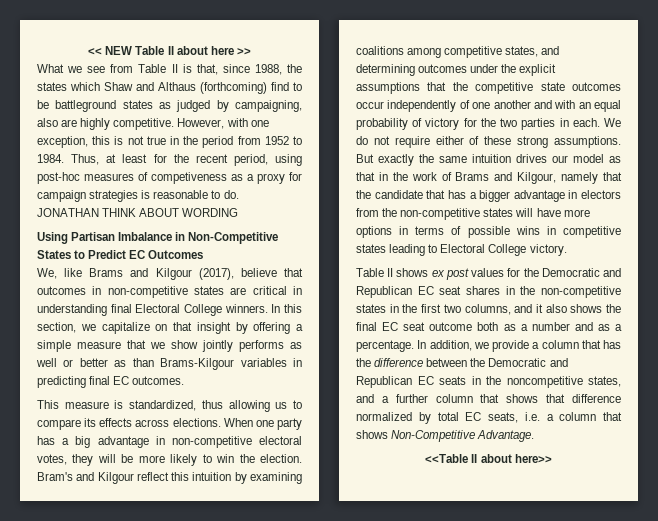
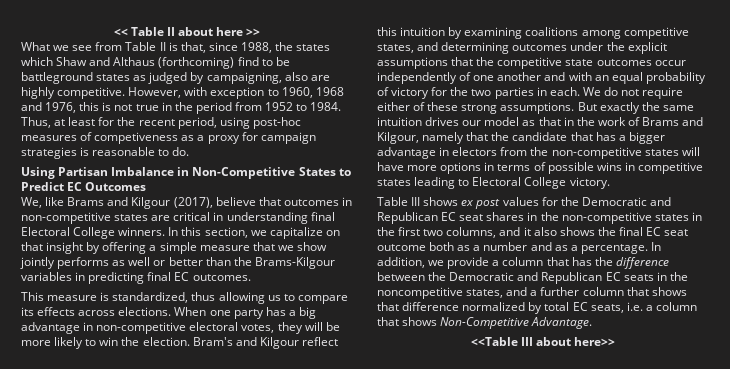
[105,46,133,55] NEW -> (128, 32) none
[250,120,269,127] [37,136,88,148] one exception, -> [210,87,344,99] [21,102,77,113] exception to 1960, 1968 and 1976,
[37,208,239,217] JONATHAN THINK ABOUT WORDING -> (190, 151) none
[114,358,154,367] as than -> [205,257,252,266] than the
[387,268,394,277] II -> [411,197,421,206] III
[471,454,478,463] II -> [520,337,533,346] III

